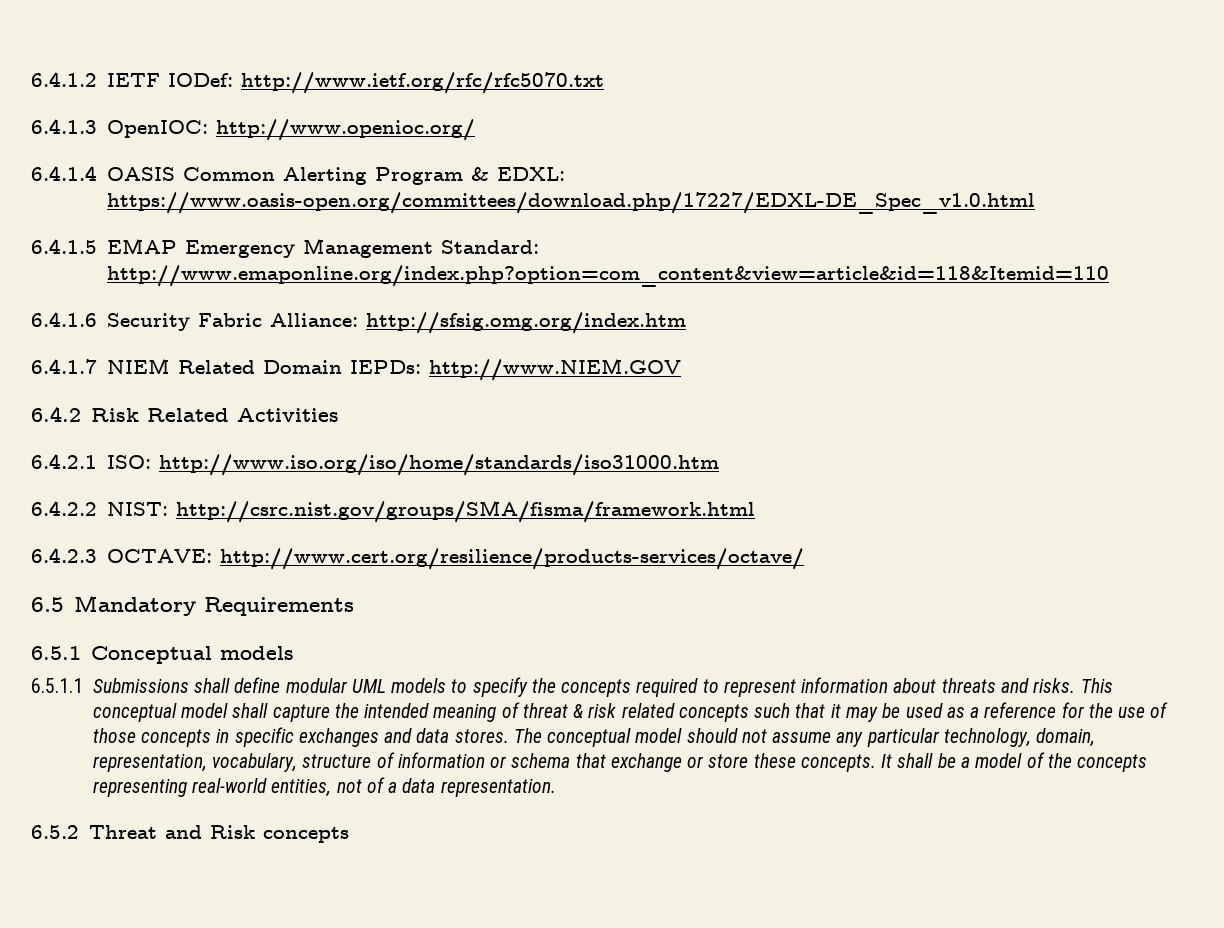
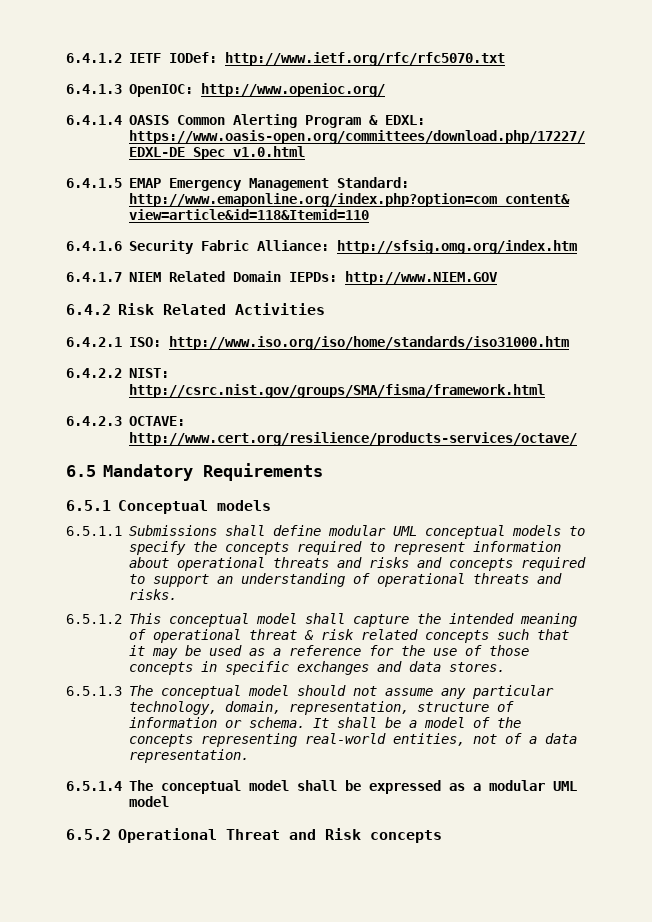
(386, 686) none -> [424,525,505,539] conceptual
(937, 685) none -> [176,557,586,571] [128,573,465,587] operational threats and risks and concepts required to support an understanding of operational
(1076, 685) none -> [66,614,122,624] // 6.5.1.2
(520, 710) none -> [152,629,241,643] operational
(509, 736) none -> [66,686,122,696] // 6.5.1.3
[212,753,298,772] vocabulary, -> (409, 708) none
[511,753,876,772] schema that exchange or store these concepts. -> [248,717,305,728] schema.
[31,825,79,839] 6.5.2 -> [66,780,577,794] [128,796,169,807] [66,828,217,843] 6.5.1.4 The conceptual model shall be expressed as a modular UML model // 6.5.2 Operational

